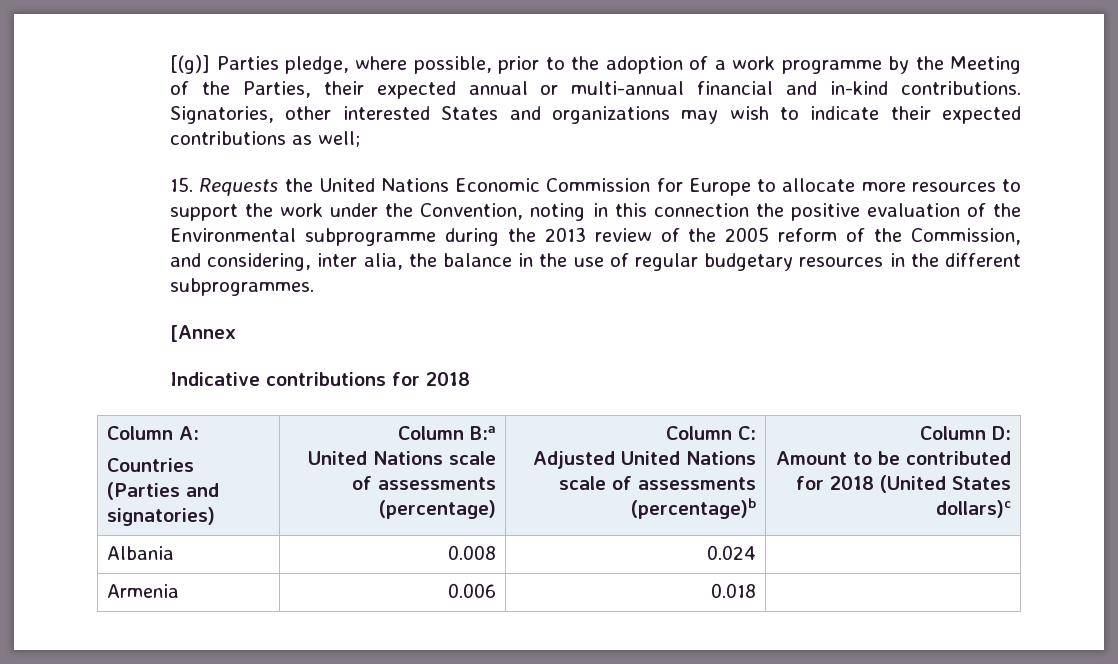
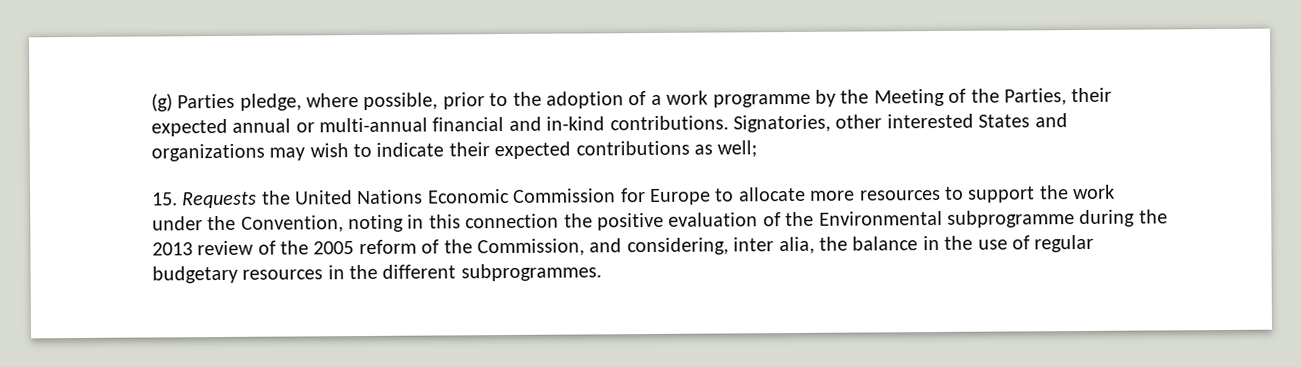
[170,55,211,74] [(g)] -> [150,93,173,112] (g)
[170,325,237,342] [170,372,471,386] [106,426,199,440] [106,458,194,472] [106,482,219,500] [106,507,215,526] [398,426,497,440] [308,451,497,465] [352,476,497,490] [379,500,497,519] [666,426,757,440] [533,451,757,469] [559,476,757,490] [631,498,757,519] [920,426,1012,440] [776,451,1012,465] [796,475,1012,493] [936,500,1012,518] [106,546,174,560] [448,545,497,560] [707,545,757,560] [106,584,179,598] [448,583,497,598] [711,583,757,598] // [Annex // Indicative contributions for 2018 // Column A: // Countries (Parties and signatories) | Column B:a // United Nations scale of assessments (percentage) | Column C: // Adjusted United Nations scale of assessments (percentage)b | Column D: // Amount to be contributed for 2018 (United States dollars)c // Albania | 0.008 | 0.024 | // Armenia | 0.006 | 0.018 | -> (602, 272) none

